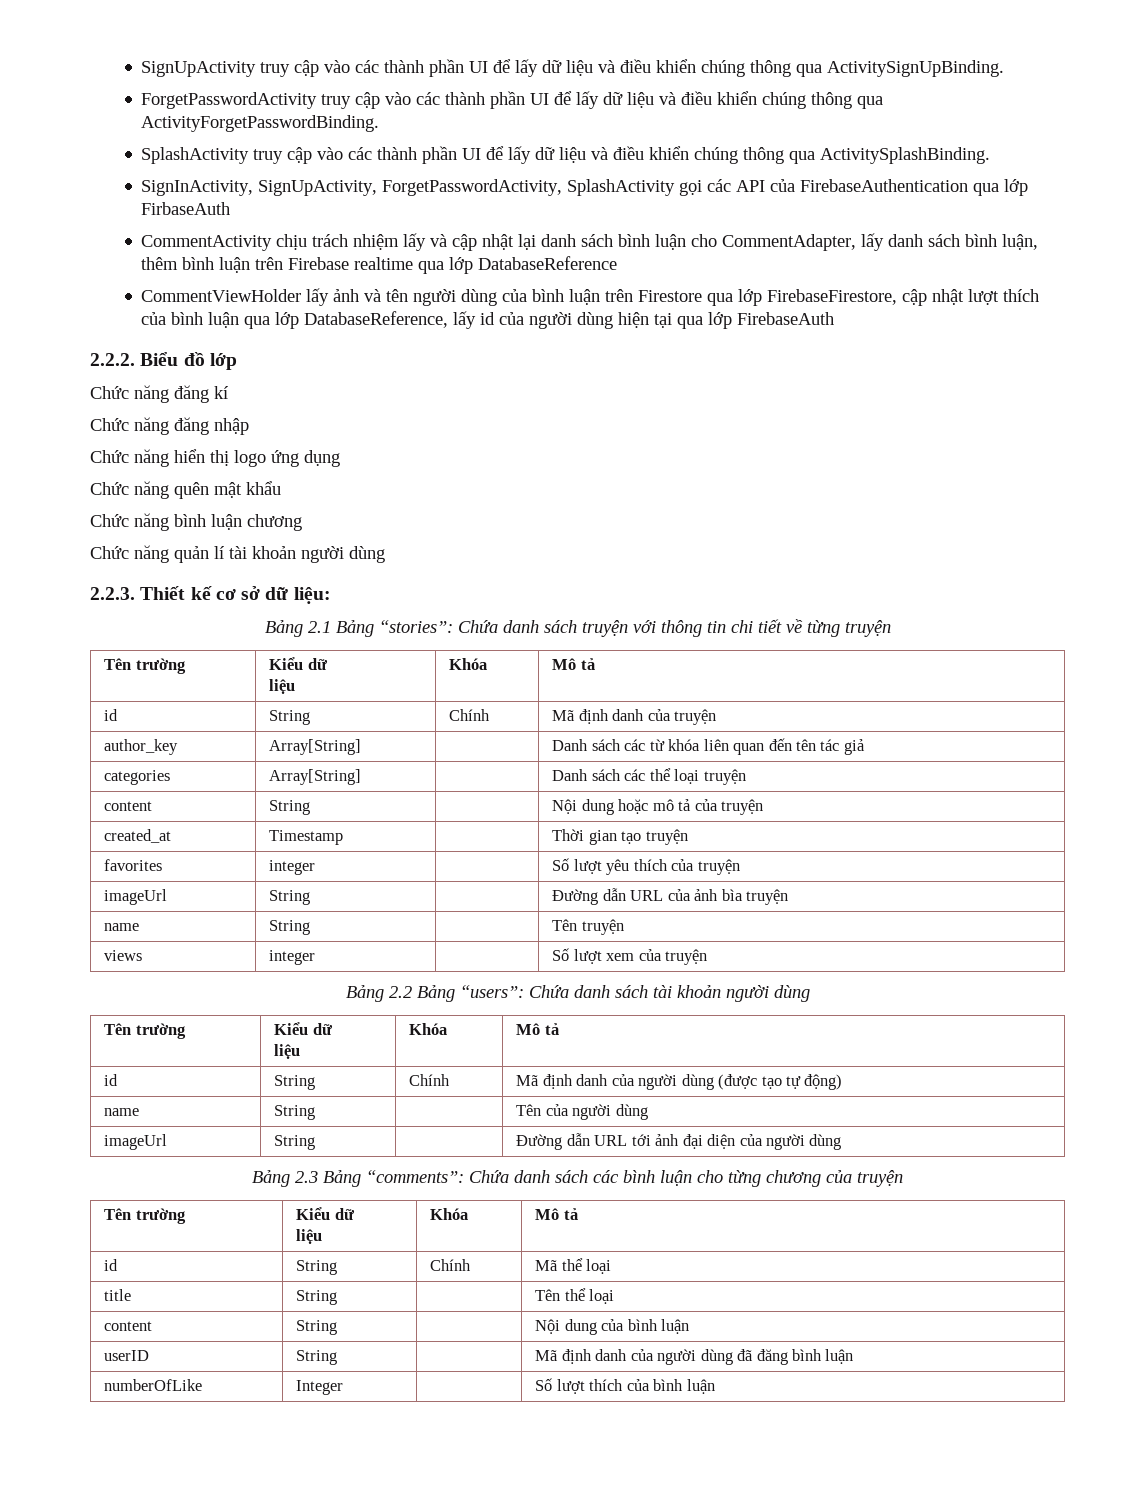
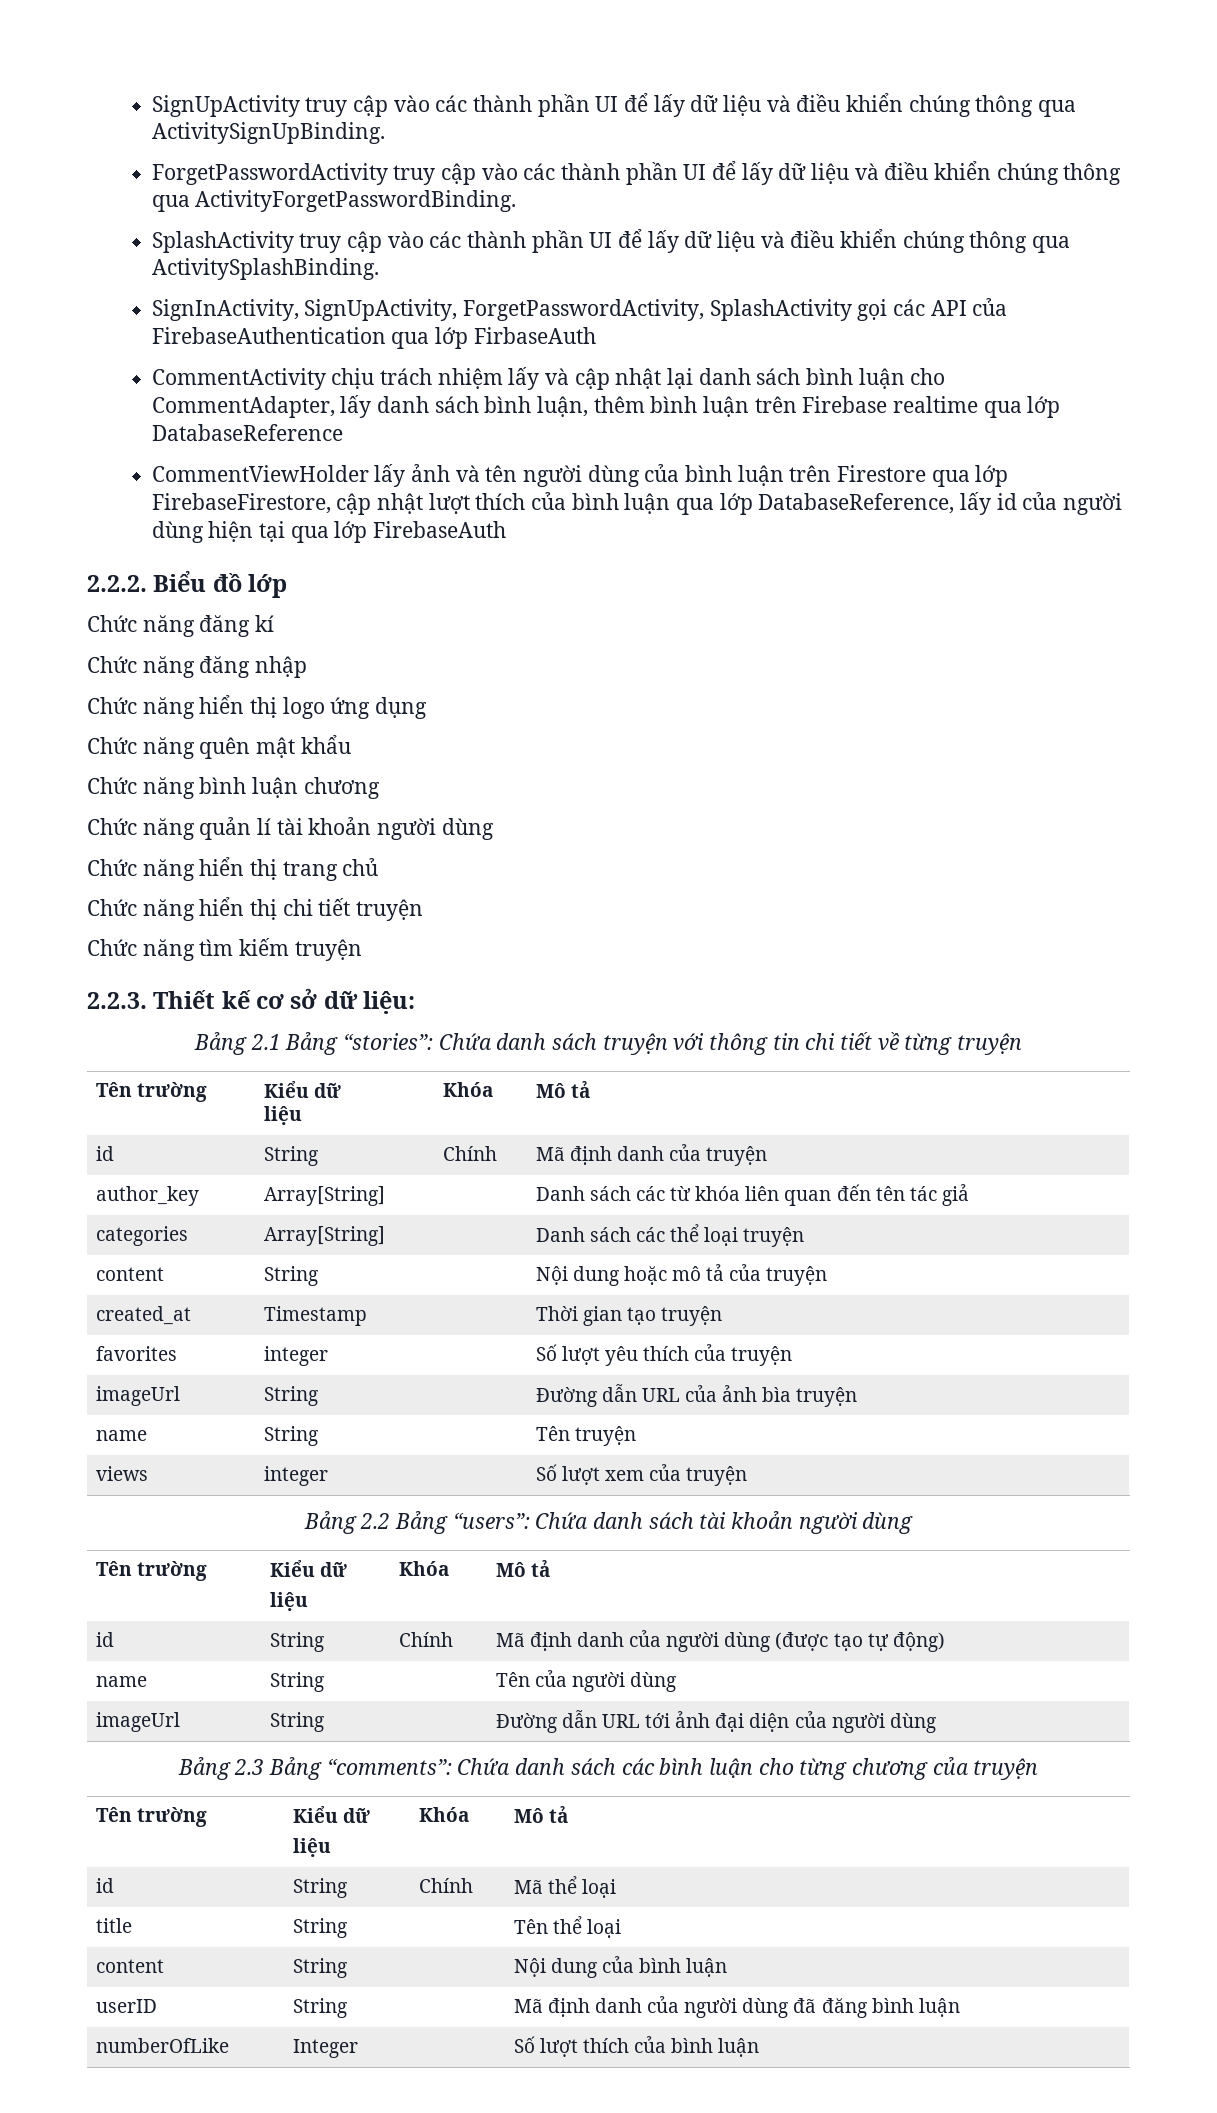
(385, 554) none -> [87,857,379,881] [87,897,424,921] [87,938,362,961] // Chức năng hiển thị trang chủ // Chức năng hiển thị chi tiết truyện // Chức năng tìm kiếm truyện

